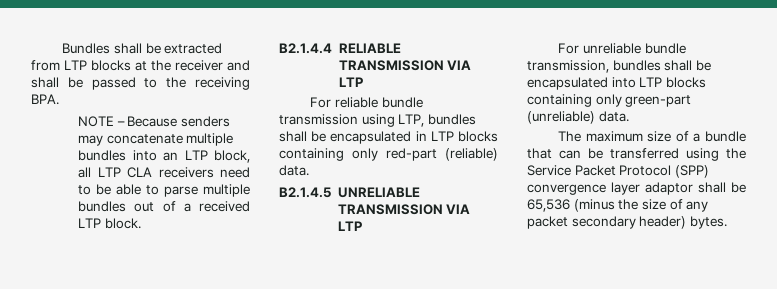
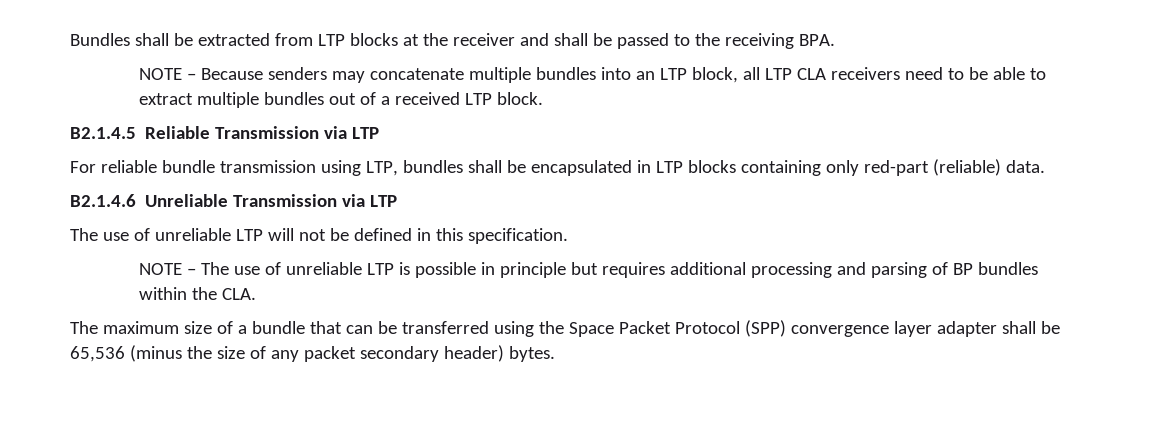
[164,186,199,197] parse -> [138,93,193,105] extract
[279,43,401,54] [338,60,472,71] B2.1.4.4 RELIABLE TRANSMISSION VIA -> [70,126,348,139] B2.1.4.5 Reliable Transmission via
[279,187,420,198] [337,204,471,215] [337,221,362,231] [558,43,686,54] [527,60,711,73] [527,77,706,90] [527,94,692,107] [527,111,629,124] B2.1.4.5 UNRELIABLE TRANSMISSION VIA LTP // For unreliable bundle transmission, bundles shall be encapsulated into LTP blocks containing only green-part (unreliable) data. -> [70,194,398,207] [70,228,568,244] [138,262,1038,278] [138,287,256,300] B2.1.4.6 Unreliable Transmission via LTP // The use of unreliable LTP will not be defined in this specification. // NOTE – The use of unreliable LTP is possible in principle but requires additional processing and parsing of BP bundles within the CLA.
[527,165,571,176] Service -> [568,322,614,337] Space
[645,182,693,195] adaptor -> [936,321,997,337] adapter

